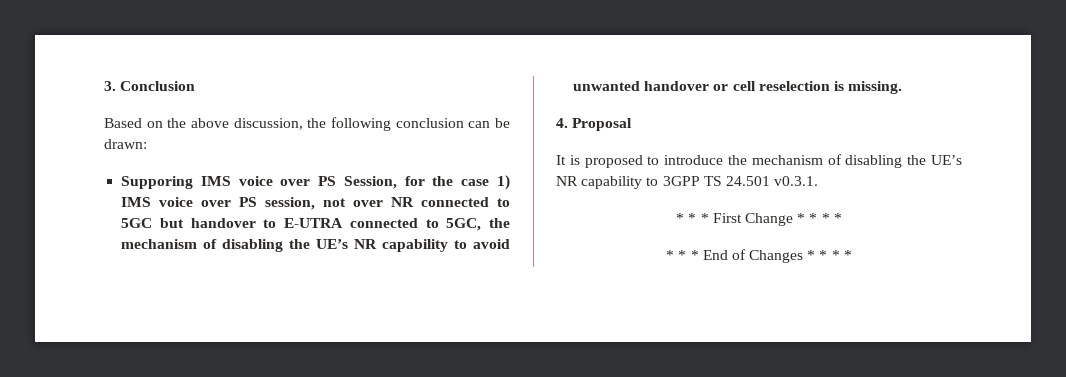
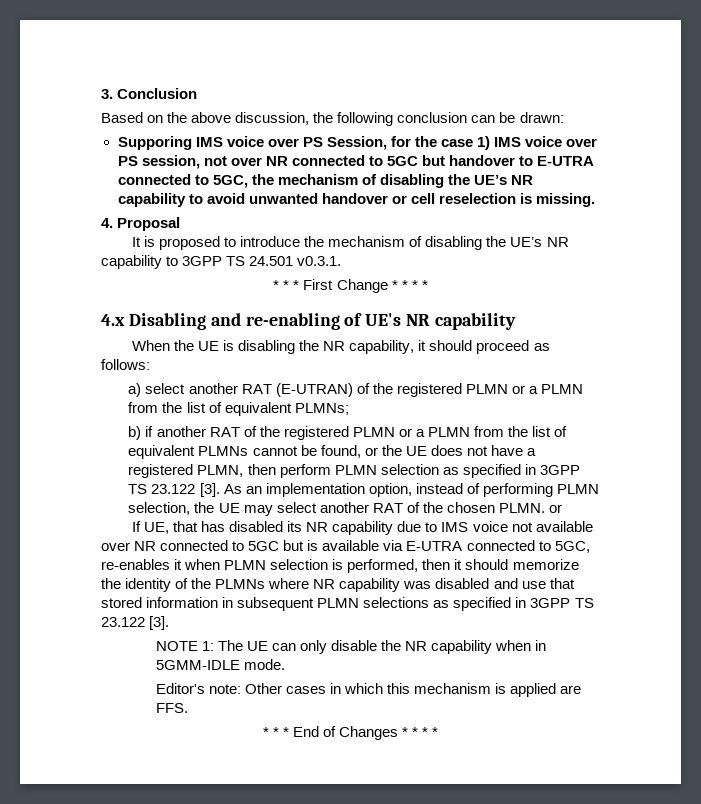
(842, 218) none -> [101,313,517,330] [131,340,550,354] [101,359,150,370] [128,383,583,397] [128,402,349,416] [128,426,568,440] [128,445,536,459] [128,464,580,478] [128,483,599,497] [128,502,562,516] [131,521,593,535] [101,540,590,553] [101,559,579,573] [101,578,575,592] [101,597,594,611] [101,616,170,630] [155,640,547,654] [155,659,285,670] [155,683,582,697] [155,703,188,713] // 4.x Disabling and re-enabling of UE's NR capability // When the UE is disabling the NR capability, it should proceed as follows: // a) select another RAT (E-UTRAN) of the registered PLMN or a PLMN from the list of equivalent PLMNs; // b) if another RAT of the registered PLMN or a PLMN from the list of equivalent PLMNs cannot be found, or the UE does not have a registered PLMN, then perform PLMN selection as specified in 3GPP TS 23.122 [3]. As an implementation option, instead of performing PLMN selection, the UE may select another RAT of the chosen PLMN. or // If UE, that has disabled its NR capability due to IMS voice not available over NR connected to 5GC but is available via E-UTRA connected to 5GC, re-enables it when PLMN selection is performed, then it should memorize the identity of the PLMNs where NR capability was disabled and use that stored information in subsequent PLMN selections as specified in 3GPP TS 23.122 [3]. // NOTE 1: The UE can only disable the NR capability when in 5GMM-IDLE mode. // Editor's note: Other cases in which this mechanism is applied are FFS.

